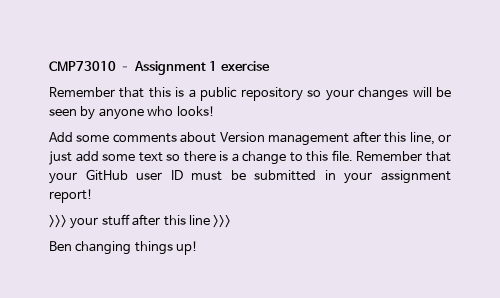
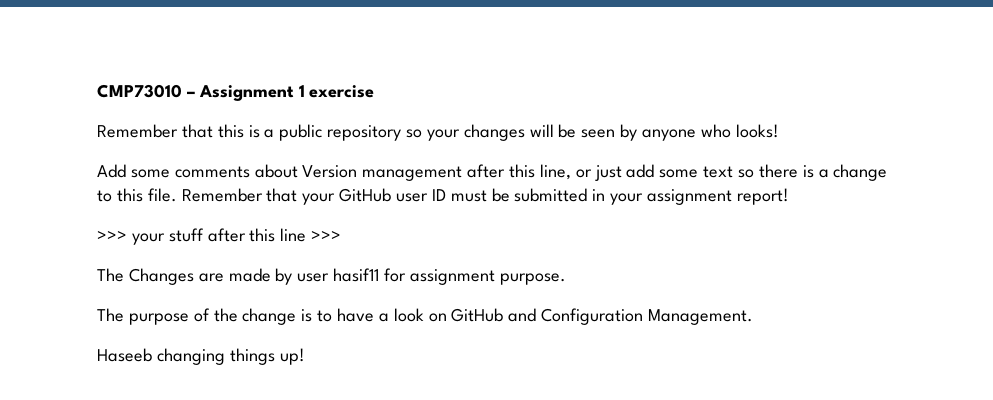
[49,241,72,251] Ben -> [97,268,566,285] [97,308,754,325] [97,348,152,362] The Changes are made by user hasif11 for assignment purpose. // The purpose of the change is to have a look on GitHub and Configuration Management. // Haseeb

